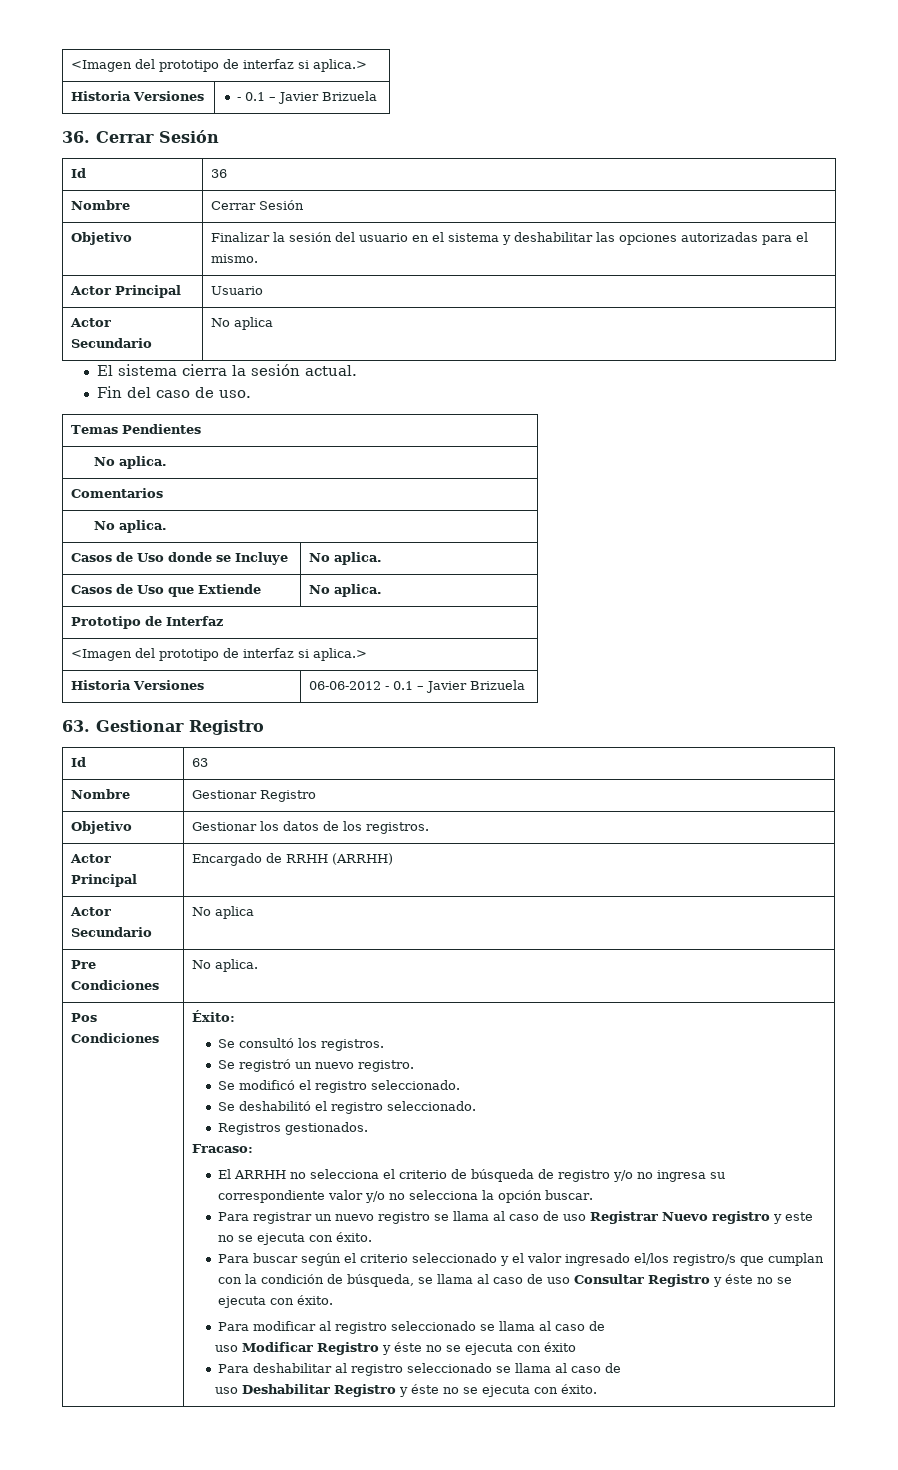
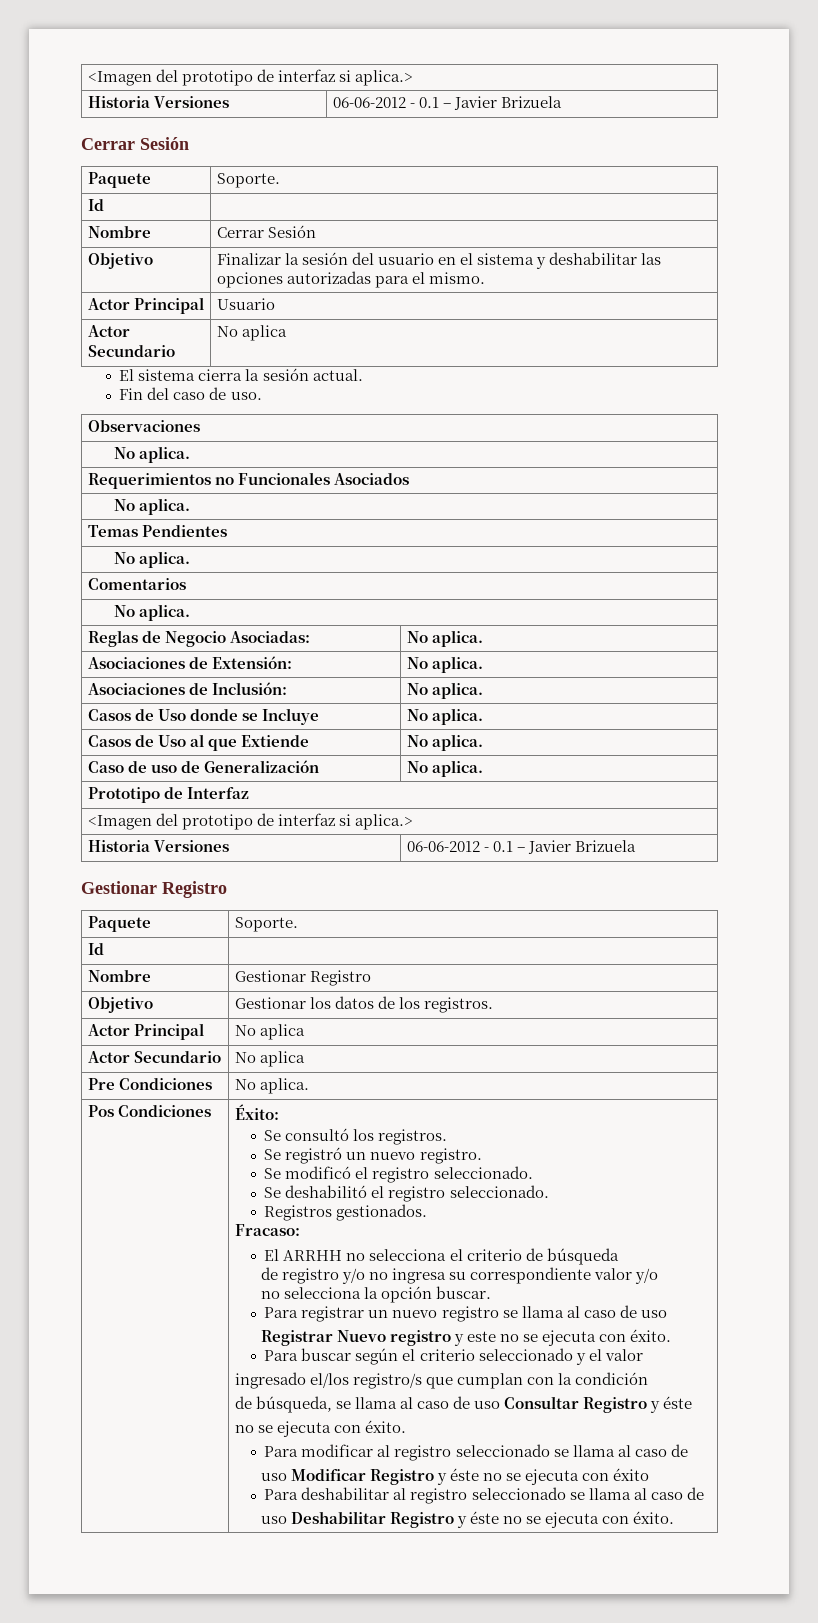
[70,59,367,72] [70,91,204,101] [237,91,378,104] [62,130,219,143] [70,168,86,178] [210,169,227,178] <Imagen del prototipo de interfaz si aplica.> // Historia Versiones | - 0.1 – Javier Brizuela // 36. Cerrar Sesión // Id | 36 -> [87,69,414,86] [87,96,229,108] [332,96,562,110] [81,137,189,150] [87,172,151,188] [216,173,280,188] [87,199,104,211] <Imagen del prototipo de interfaz si aplica.> // Historia Versiones | 06-06-2012 - 0.1 – Javier Brizuela // Cerrar Sesión // Paquete | Soporte. // Id |
(252, 394) none -> [87,420,200,432] [113,446,190,463] [87,472,409,489] [113,498,190,515] // Observaciones // No aplica. // Requerimientos no Funcionales Asociados // No aplica.
(167, 526) none -> [87,630,310,647] [406,630,483,647] [87,656,292,669] [406,656,483,673] [87,682,287,695] [406,682,483,699] // Reglas de Negocio Asociadas: | No aplica. // Asociaciones de Extensión: | No aplica. // Asociaciones de Inclusión: | No aplica.
(164, 589) none -> [189,734,204,747] al
(382, 590) none -> [87,760,319,773] [406,760,483,777] // Caso de uso de Generalización | No aplica.
[62,720,264,735] [70,757,86,767] [191,758,208,767] 63. Gestionar Registro // Id | 63 -> [81,881,227,898] [87,916,151,932] [234,917,298,932] [87,943,104,955] Gestionar Registro // Paquete | Soporte. // Id |
[191,853,393,866] Encargado de RRHH (ARRHH) -> [234,1024,305,1040] No aplica
(534, 1175) none -> (619, 1256) //
(385, 1197) none -> (659, 1276) //
(586, 1217) none -> (667, 1314) //
(562, 1258) none -> (643, 1355) //
(324, 1279) none -> (649, 1378) //
(753, 1279) none -> (693, 1402) //

